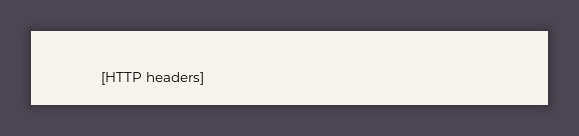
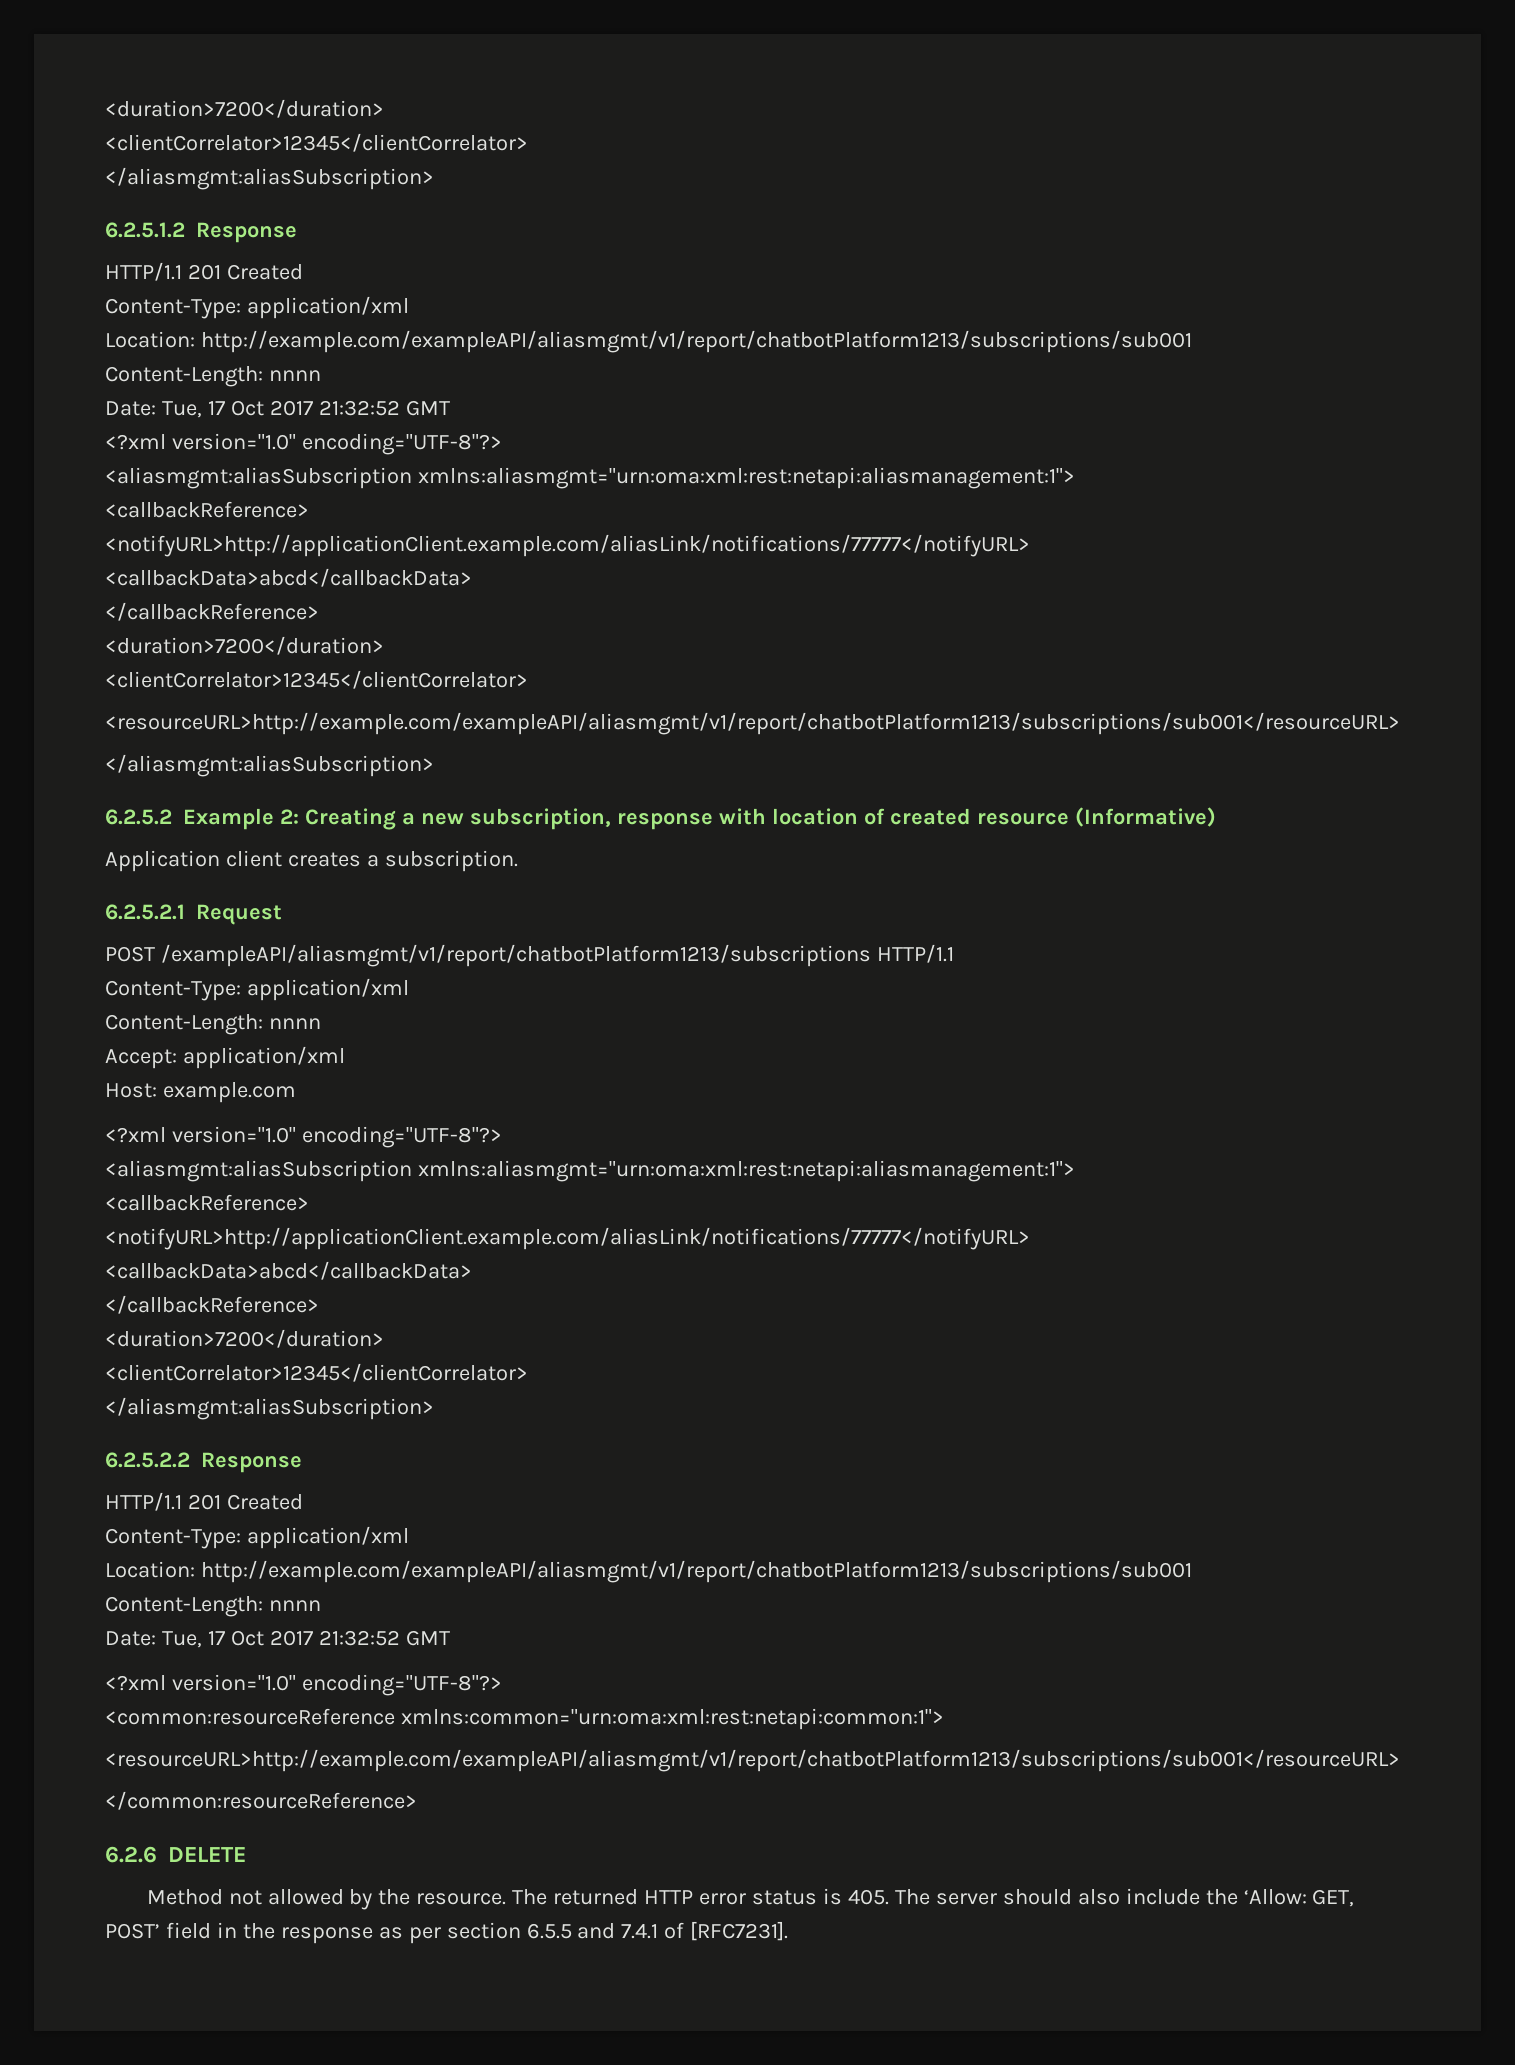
[101,72,204,85] [HTTP headers] -> [105,99,384,118] [105,133,528,152] [105,167,434,190] [105,222,297,243] [105,262,303,281] [105,296,409,319] [105,330,1192,353] [105,366,321,387] [105,400,450,418] [105,433,502,455] [105,467,1075,489] [105,501,309,518] [105,534,1030,557] [105,568,472,587] [105,602,319,621] [105,636,384,655] [105,670,528,689] [105,712,1400,735] [105,754,434,777] [105,807,1216,830] [105,850,518,872] [105,904,282,925] [105,944,954,967] [105,978,409,1001] [105,1014,321,1035] [105,1046,345,1069] [105,1082,296,1103] [105,1126,502,1148] [105,1160,1075,1182] [105,1194,309,1211] [105,1227,1030,1250] [105,1261,472,1280] [105,1295,319,1314] [105,1329,384,1348] [105,1363,528,1382] [105,1397,434,1420] [105,1452,302,1473] [105,1492,303,1511] [105,1526,409,1549] [105,1560,1192,1583] [105,1596,321,1617] [105,1630,450,1648] [105,1674,502,1696] [105,1708,944,1730] [105,1749,1400,1772] [105,1791,417,1810] [105,1846,246,1863] [146,1888,1355,1910] [105,1921,789,1944] <duration>7200</duration> // <clientCorrelator>12345</clientCorrelator> // </aliasmgmt:aliasSubscription> // 6.2.5.1.2 Response // HTTP/1.1 201 Created // Content-Type: application/xml // Location: http://example.com/exampleAPI/aliasmgmt/v1/report/chatbotPlatform1213/subscriptions/sub001 // Content-Length: nnnn // Date: Tue, 17 Oct 2017 21:32:52 GMT // <?xml version="1.0" encoding="UTF-8"?> // <aliasmgmt:aliasSubscription xmlns:aliasmgmt="urn:oma:xml:rest:netapi:aliasmanagement:1"> // <callbackReference> // <notifyURL>http://applicationClient.example.com/aliasLink/notifications/77777</notifyURL> // <callbackData>abcd</callbackData> // </callbackReference> // <duration>7200</duration> // <clientCorrelator>12345</clientCorrelator> // <resourceURL>http://example.com/exampleAPI/aliasmgmt/v1/report/chatbotPlatform1213/subscriptions/sub001</resourceURL> // </aliasmgmt:aliasSubscription> // 6.2.5.2 Example 2: Creating a new subscription, response with location of created resource (Informative) // Application client creates a subscription. // 6.2.5.2.1 Request // POST /exampleAPI/aliasmgmt/v1/report/chatbotPlatform1213/subscriptions HTTP/1.1 // Content-Type: application/xml // Content-Length: nnnn // Accept: application/xml // Host: example.com // <?xml version="1.0" encoding="UTF-8"?> // <aliasmgmt:aliasSubscription xmlns:aliasmgmt="urn:oma:xml:rest:netapi:aliasmanagement:1"> // <callbackReference> // <notifyURL>http://applicationClient.example.com/aliasLink/notifications/77777</notifyURL> // <callbackData>abcd</callbackData> // </callbackReference> // <duration>7200</duration> // <clientCorrelator>12345</clientCorrelator> // </aliasmgmt:aliasSubscription> // 6.2.5.2.2 Response // HTTP/1.1 201 Created // Content-Type: application/xml // Location: http://example.com/exampleAPI/aliasmgmt/v1/report/chatbotPlatform1213/subscriptions/sub001 // Content-Length: nnnn // Date: Tue, 17 Oct 2017 21:32:52 GMT // <?xml version="1.0" encoding="UTF-8"?> // <common:resourceReference xmlns:common="urn:oma:xml:rest:netapi:common:1"> // <resourceURL>http://example.com/exampleAPI/aliasmgmt/v1/report/chatbotPlatform1213/subscriptions/sub001</resourceURL> // </common:resourceReference> // 6.2.6 DELETE // Method not allowed by the resource. The returned HTTP error status is 405. The server should also include the ‘Allow: GET, POST’ field in the response as per section 6.5.5 and 7.4.1 of [RFC7231].

